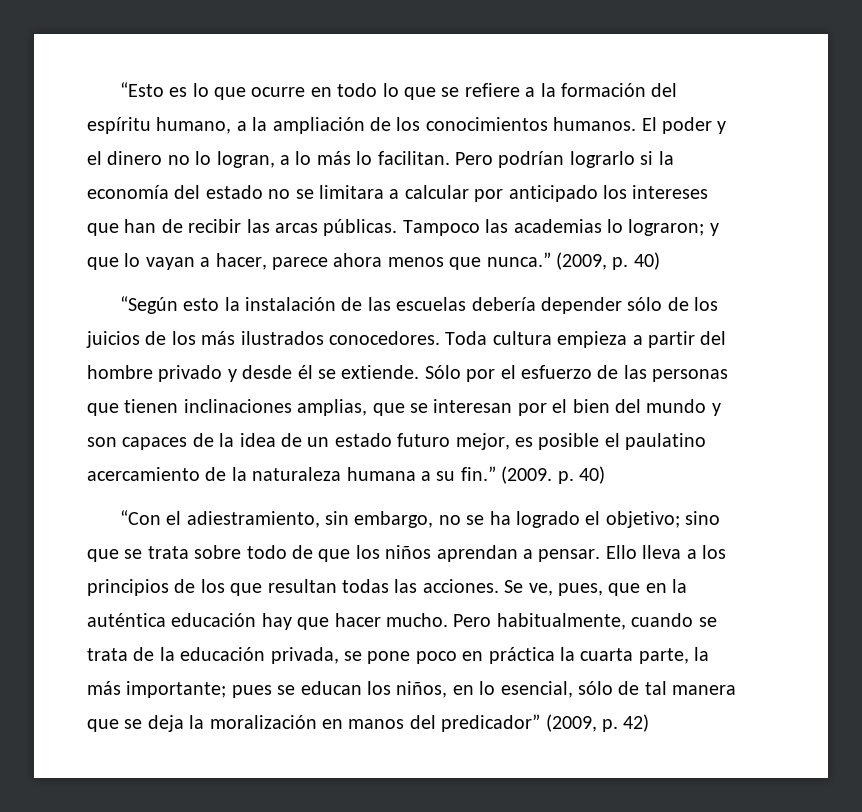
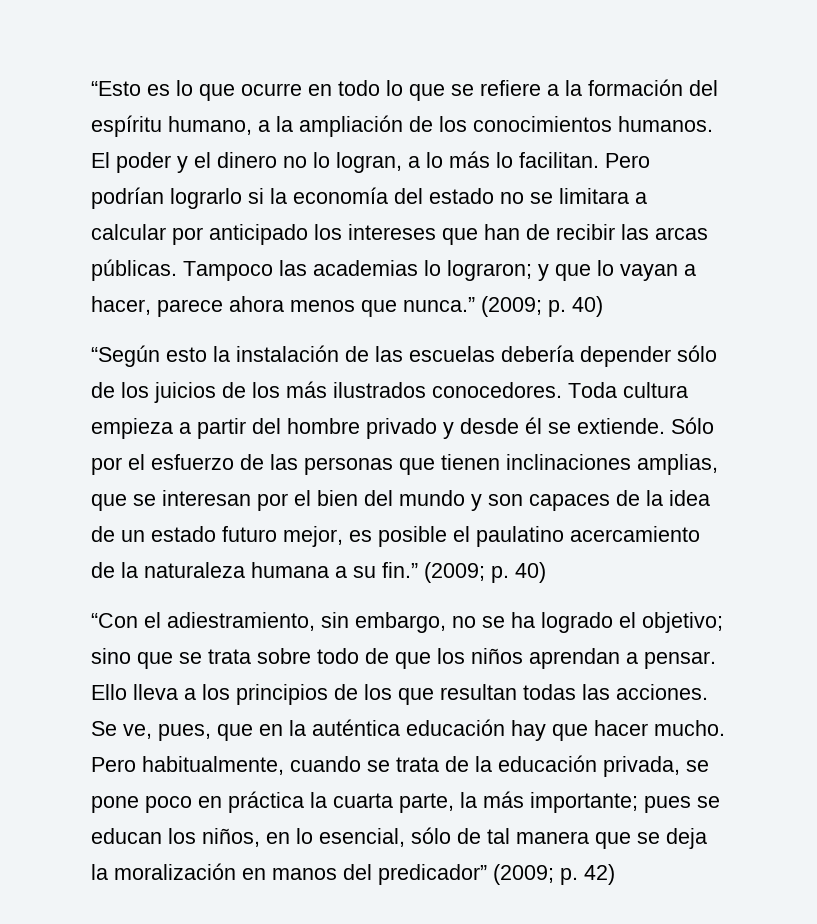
[555,252,607,270] (2009, -> [481,296,542,317] (2009;
[501,466,553,484] (2009. -> [424,562,485,583] (2009;
[545,714,597,732] (2009, -> [493,864,554,885] (2009;

